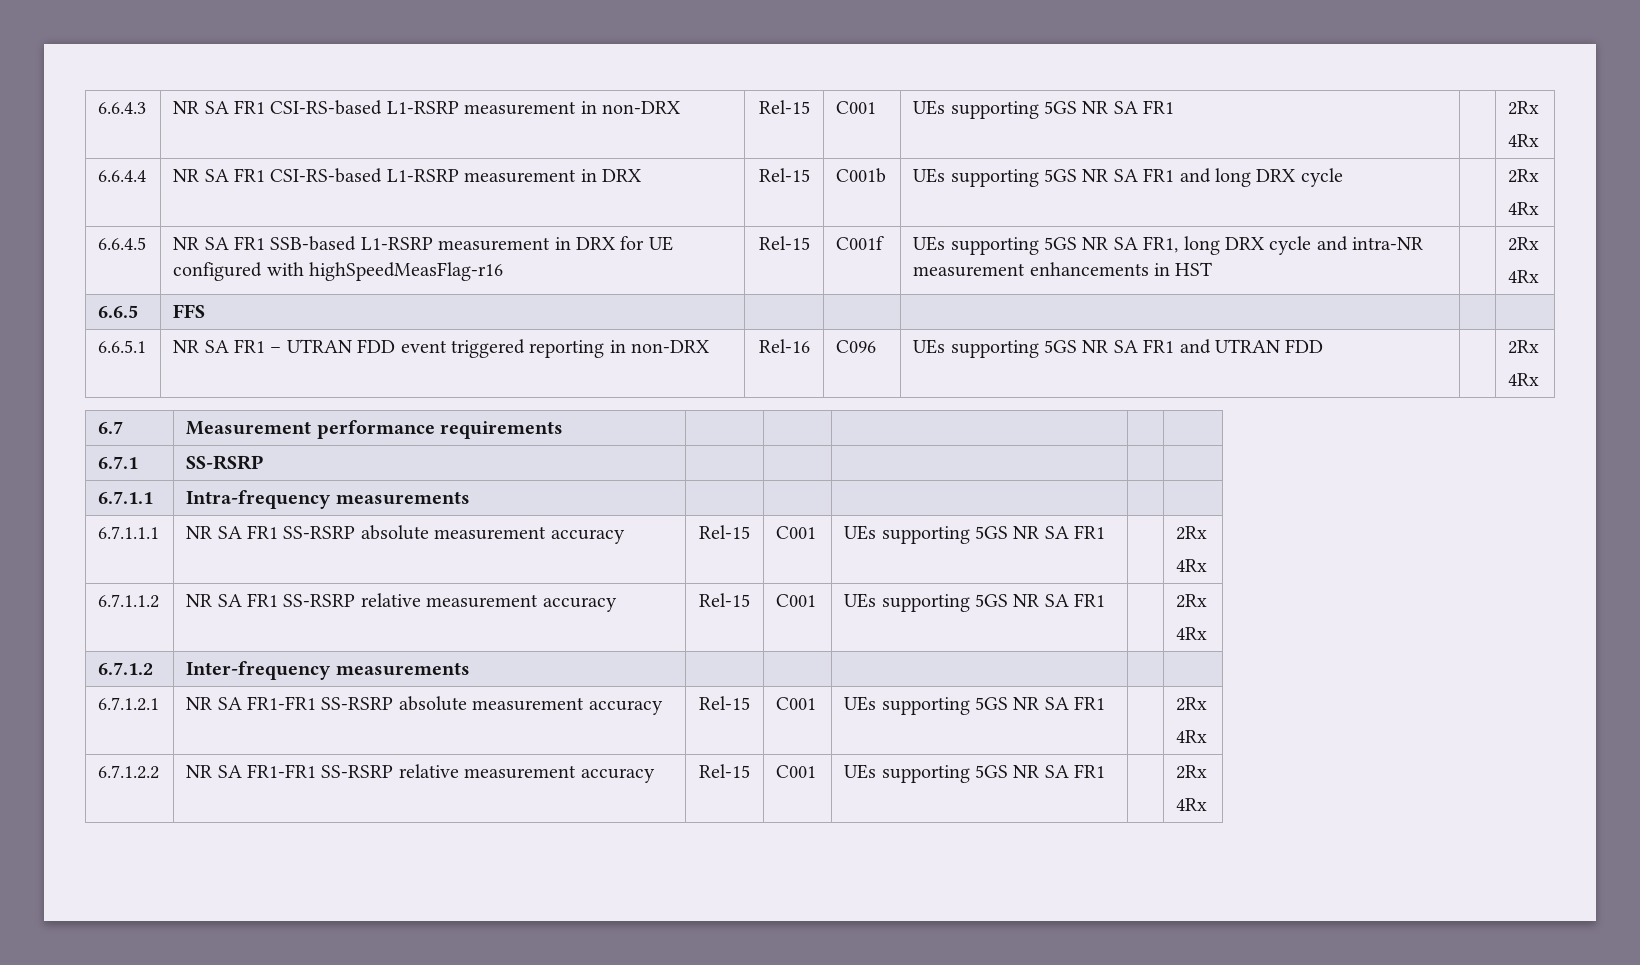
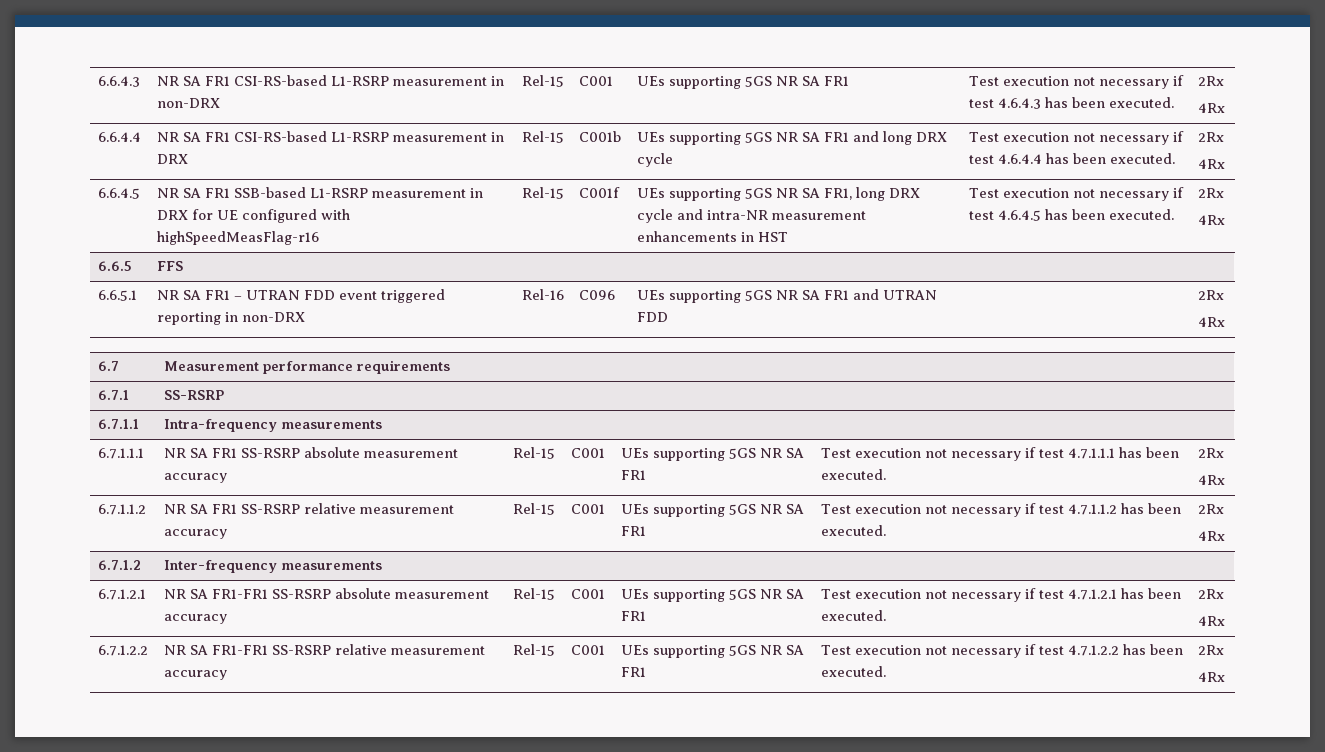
(1175, 107) none -> [968,75,1184,89] [968,97,1174,109] Test execution not necessary if test 4.6.4.3 has been executed.
(1343, 177) none -> [968,131,1184,145] [968,153,1175,164] Test execution not necessary if test 4.6.4.4 has been executed.
(1213, 269) none -> [968,187,1184,201] [968,209,1174,221] Test execution not necessary if test 4.6.4.5 has been executed.
(1106, 532) none -> [820,447,1179,461] [820,469,886,480] Test execution not necessary if test 4.7.1.1.1 has been executed.
(1106, 600) none -> [820,503,1181,517] [820,525,886,536] Test execution not necessary if test 4.7.1.1.2 has been executed.
(1106, 703) none -> [820,588,1181,602] [820,610,886,621] Test execution not necessary if test 4.7.1.2.1 has been executed.
(1106, 771) none -> [820,644,1183,658] [820,666,886,677] Test execution not necessary if test 4.7.1.2.2 has been executed.

